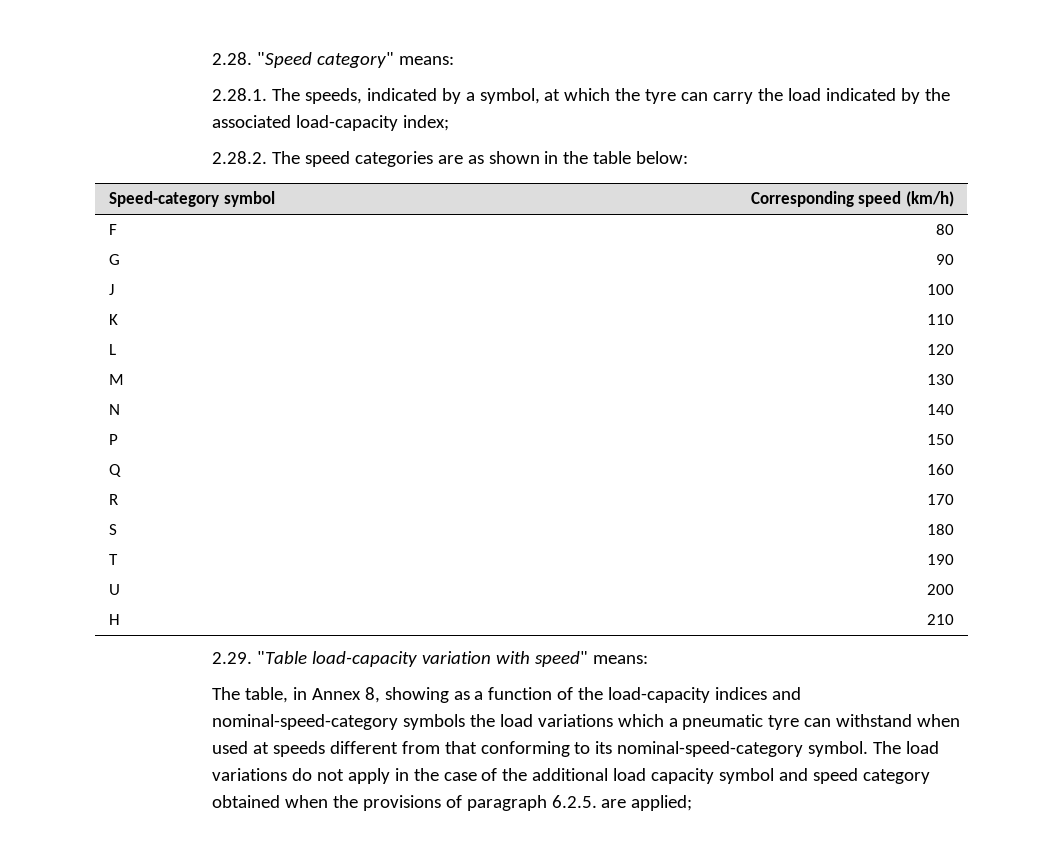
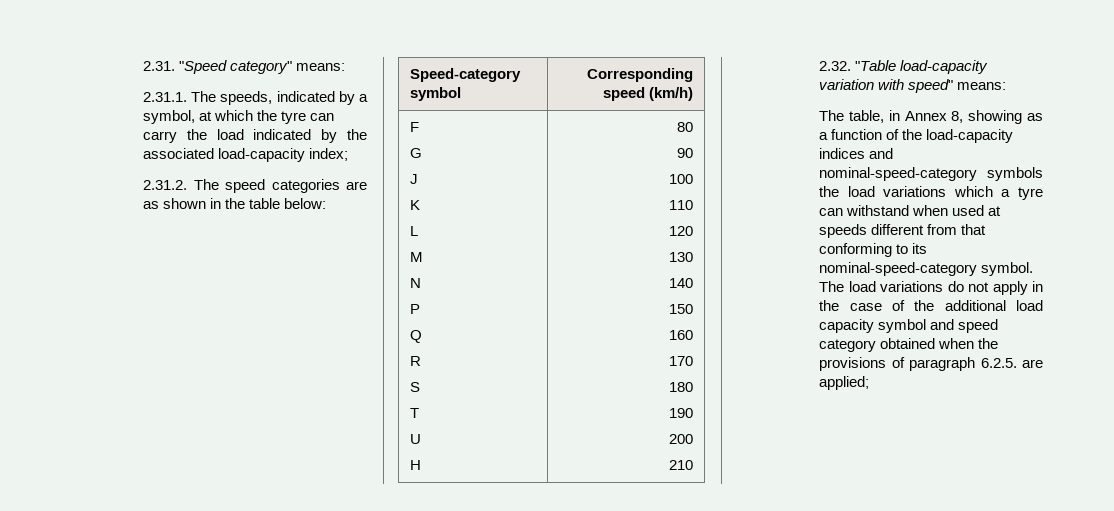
[211,52,252,65] 2.28. -> [143,61,176,71] 2.31.
[211,88,267,101] 2.28.1. -> [143,92,188,102] 2.31.1.
[211,151,267,164] 2.28.2. -> [143,180,188,190] 2.31.2.
[211,652,252,664] 2.29. -> [819,61,852,71] 2.32.
[682,714,764,730] pneumatic -> (1011, 193) none

